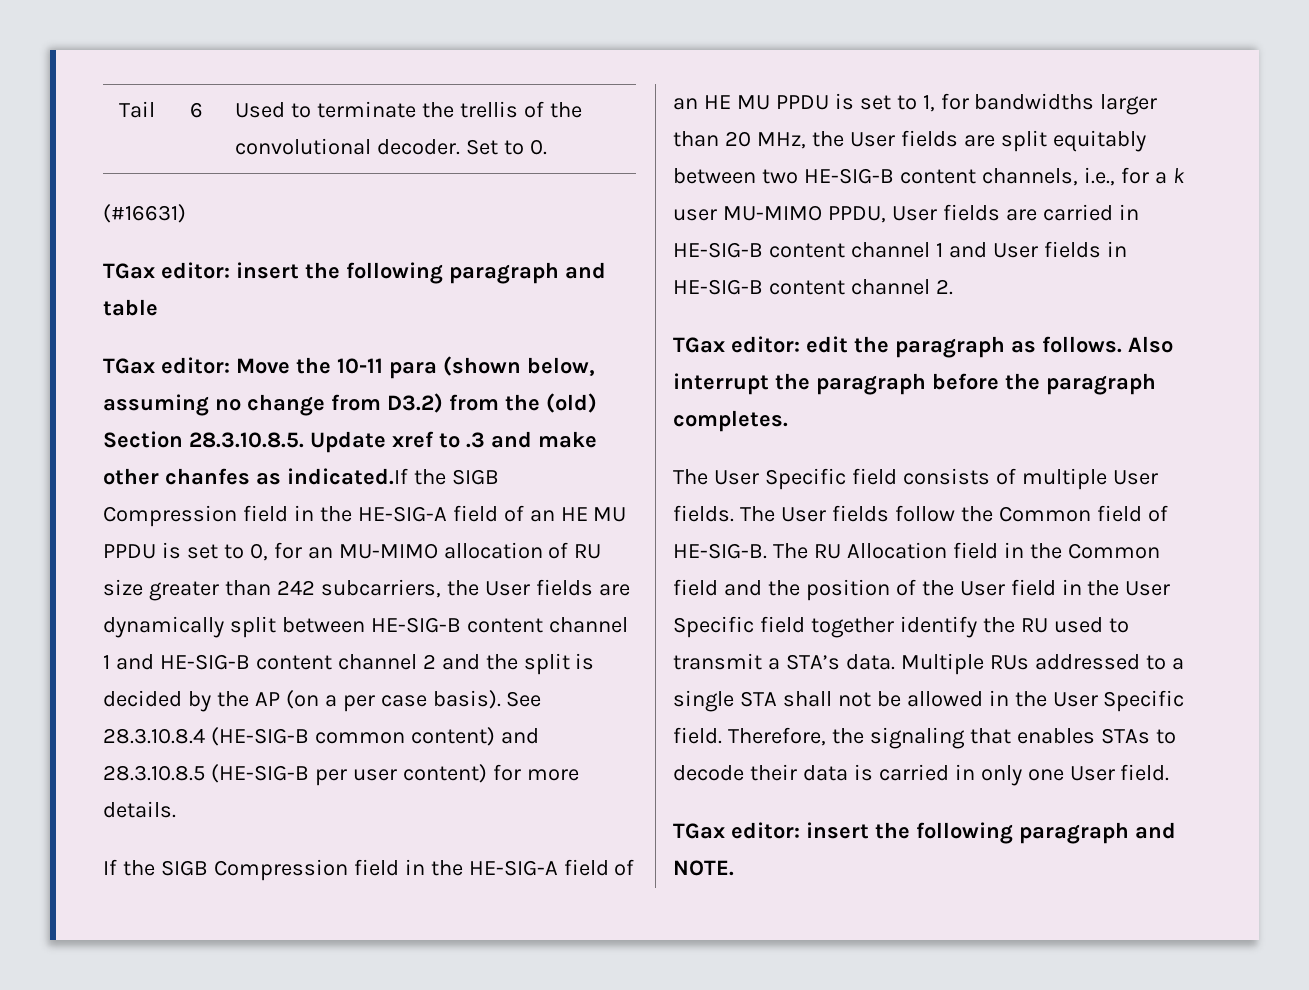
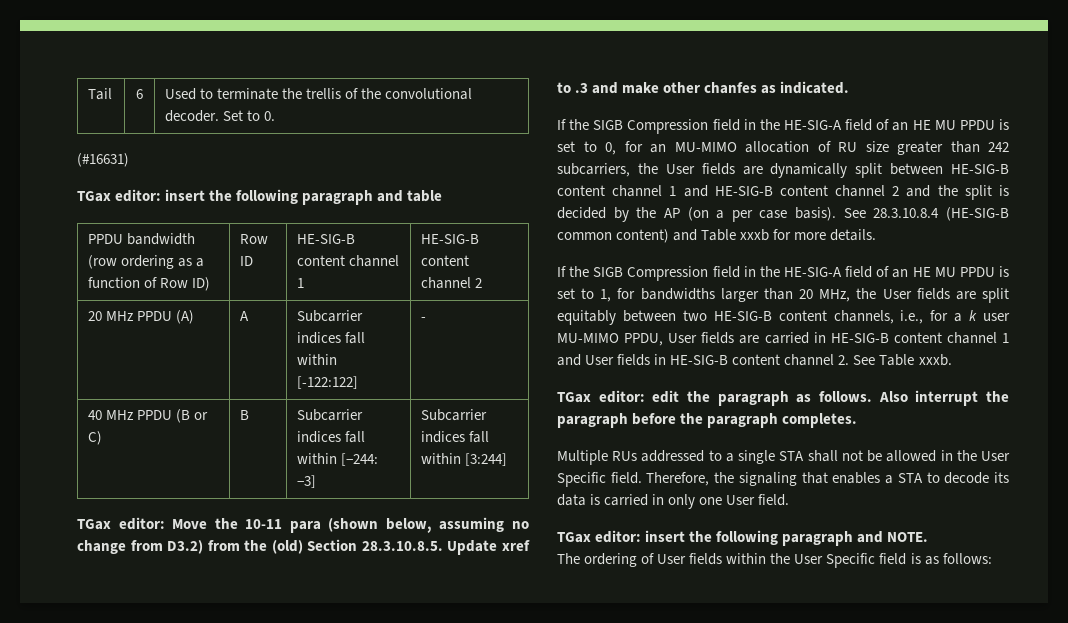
(158, 307) none -> [88,233,196,245] [88,255,205,269] [88,277,211,291] [240,234,269,244] [240,256,254,266] [297,234,356,244] [297,255,400,267] [297,278,305,288] [421,234,480,244] [421,255,470,266] [421,277,483,289] [88,310,195,324] [240,311,250,321] [297,310,364,322] [297,332,366,344] [297,354,338,365] [297,376,359,389] [421,317,427,321] [88,409,209,423] [88,431,103,445] [240,410,250,420] [297,409,364,421] [297,431,366,443] [297,453,379,466] [297,475,317,488] [421,409,488,421] [421,431,490,443] [421,453,508,466] // PPDU bandwidth (row ordering as a function of Row ID) | Row ID | HE-SIG-B content channel 1 | HE-SIG-B content channel 2 // 20 MHz PPDU (A) | A | Subcarrier indices fall within [-122:122] | - // 40 MHz PPDU (B or C) | B | Subcarrier indices fall within [−244: −3] | Subcarrier indices fall within [3:244]
[286,468,408,485] indicated.If -> [780,81,850,94] [557,119,566,130] indicated. // If
[103,764,487,786] 28.3.10.8.5 (HE-SIG-B per user content) -> [701,229,770,241] Table xxxb
(953, 287) none -> [853,354,952,366] See Table xxxb.
[673,468,1158,490] [673,505,1168,522] [673,542,1160,559] [673,579,1171,601] [673,616,1129,638] [673,653,895,670] The User Specific field consists of multiple User fields. The User fields follow the Common field of HE-SIG-B. The RU Allocation field in the Common field and the position of the User field in the User Specific field together identify the RU used to transmit a STA’s data. -> (858, 420) none
[1100,728,1150,744] STAs -> [885,473,923,484] a STA
[749,764,797,781] their -> [994,472,1010,483] its
(734, 868) none -> [557,553,992,568] // The ordering of User fields within the User Specific field is as follows:

